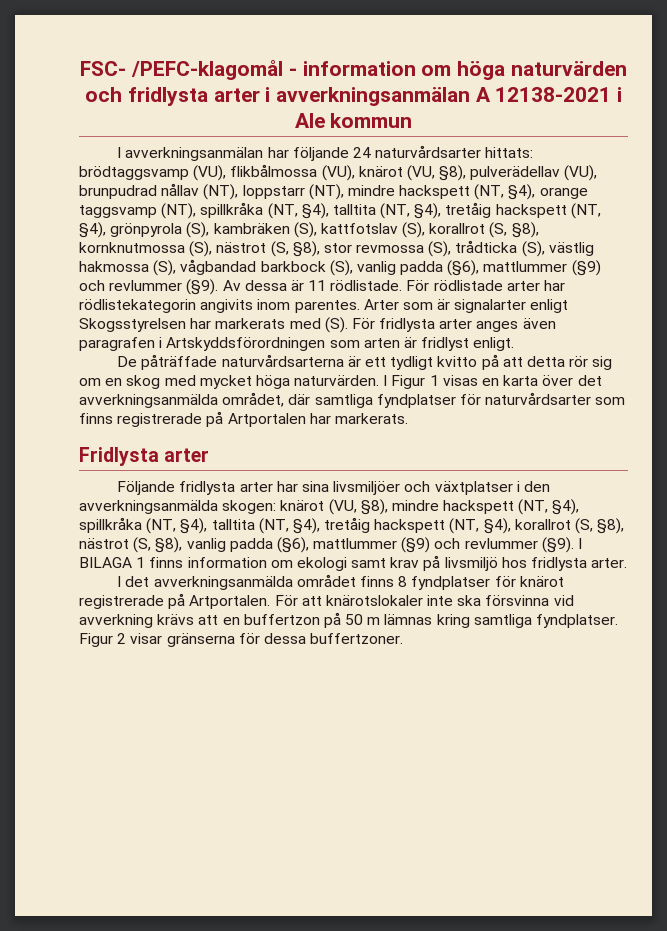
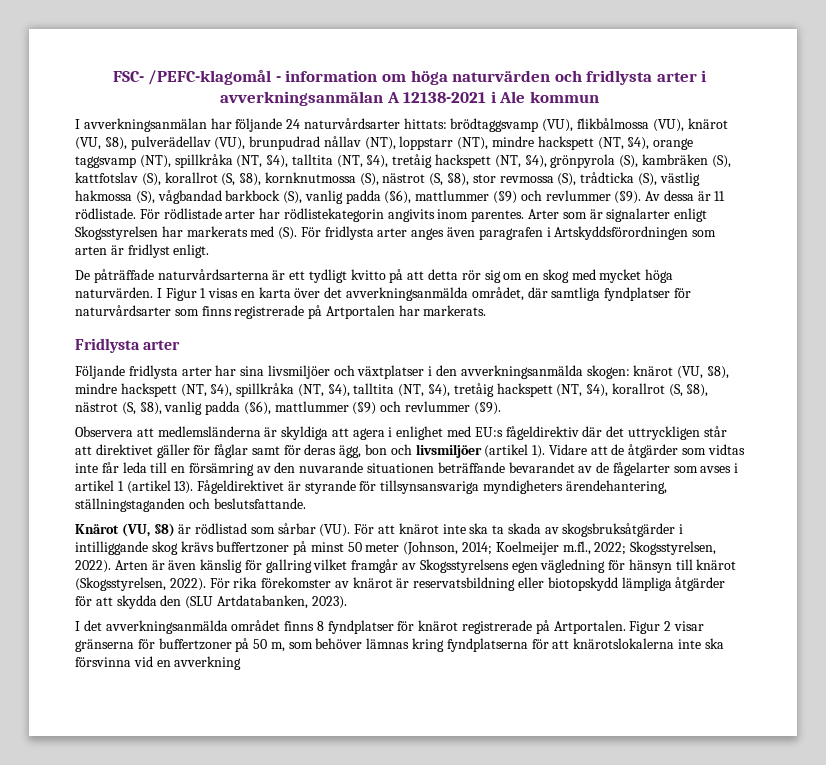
[578,538,583,549] [79,555,628,571] I BILAGA 1 finns information om ekologi samt krav på livsmiljö hos fridlysta arter. -> [75,426,727,440] [75,444,745,458] [75,462,739,476] [75,480,667,494] [75,498,306,512] [75,523,684,537] [75,541,717,555] [75,559,737,573] [75,577,726,591] [75,595,347,609] // Observera att medlemsländerna är skyldiga att agera i enlighet med EU:s fågeldirektiv där det uttryckligen står att direktivet gäller för fåglar samt för deras ägg, bon och livsmiljöer (artikel 1). Vidare att de åtgärder som vidtas inte får leda till en försämring av den nuvarande situationen beträffande bevarandet av de fågelarter som avses i artikel 1 (artikel 13). Fågeldirektivet är styrande för tillsynsansvariga myndigheters ärendehantering, ställningstaganden och beslutsfattande. // Knärot (VU, §8) är rödlistad som sårbar (VU). För att knärot inte ska ta skada av skogsbruksåtgärder i intilliggande skog krävs buffertzoner på minst 50 meter (Johnson, 2014; Koelmeijer m.fl., 2022; Skogsstyrelsen, 2022). Arten är även känslig för gallring vilket framgår av Skogsstyrelsens egen vägledning för hänsyn till knärot (Skogsstyrelsen, 2022). För rika förekomster av knärot är reservatsbildning eller biotopskydd lämpliga åtgärder för att skydda den (SLU Artdatabanken, 2023).
[274,595,574,606] [79,612,619,628] För att knärotslokaler inte ska försvinna vid avverkning krävs att en buffertzon på 50 m lämnas kring samtliga fyndplatser. -> (626, 627) none
[263,633,404,644] dessa buffertzoner. -> [158,638,724,652] [75,656,242,670] buffertzoner på 50 m, som behöver lämnas kring fyndplatserna för att knärotslokalerna inte ska försvinna vid en avverkning

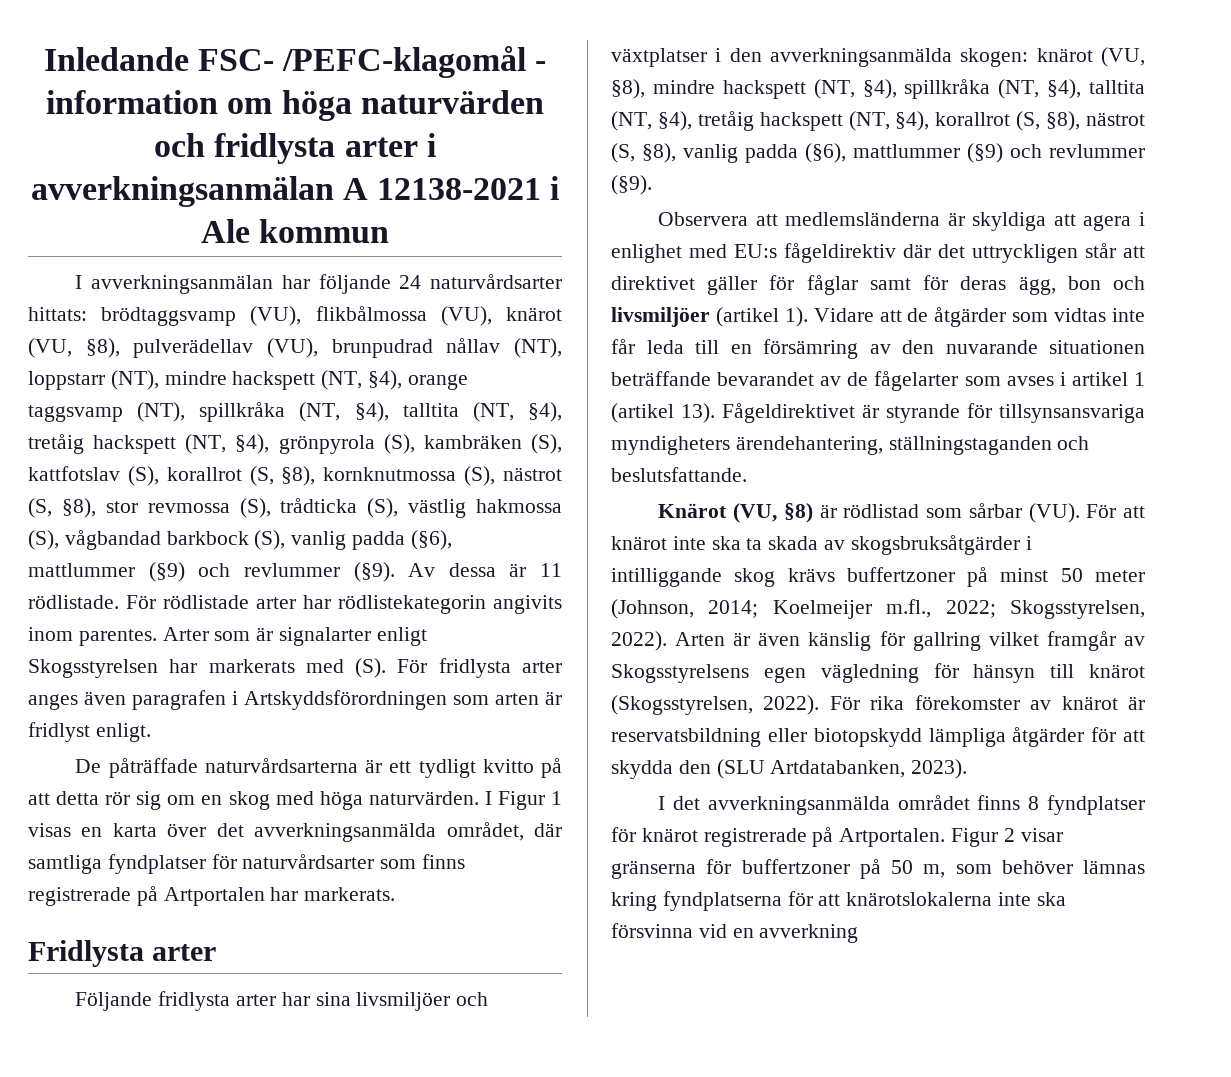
(112, 76) none -> [43,47,189,71] Inledande
[599,269,642,283] mycket -> (314, 798) none

